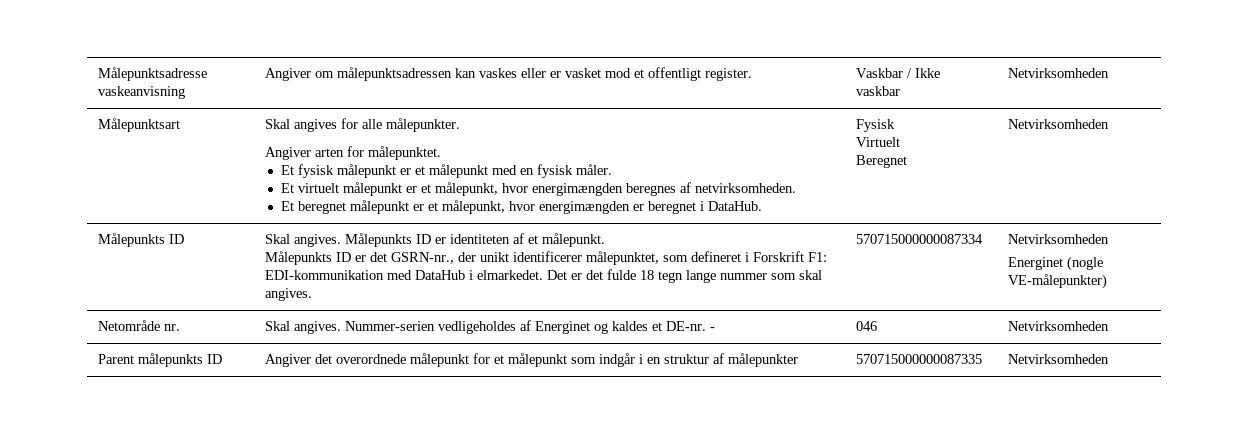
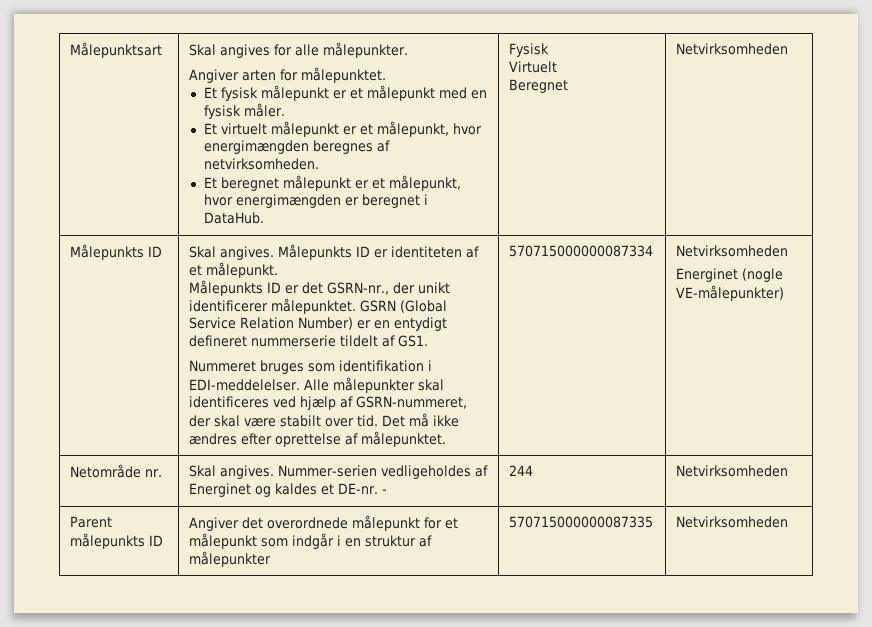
[98,67,208,81] [98,86,186,99] [265,67,753,81] [856,68,941,78] [856,86,901,96] [1008,68,1110,78] Målepunktsadresse vaskeanvisning | Angiver om målepunktsadressen kan vaskes eller er vasket mod et offentligt register. | Vaskbar / Ikke vaskbar | Netvirksomheden // -> (69, 50) none
[586,251,828,265] [265,269,823,283] [265,288,313,301] målepunktet, som defineret i Forskrift F1: EDI-kommunikation med DataHub i elmarkedet. Det er det fulde 18 tegn lange nummer som skal angives. -> [270,298,447,314] [188,317,447,331] [188,335,428,347] [188,360,432,374] [188,377,444,393] [188,396,467,410] [188,413,459,427] [188,431,446,447] målepunktet. GSRN (Global Service Relation Number) er en entydigt defineret nummerserie tildelt af GS1. // Nummeret bruges som identifikation i EDI-meddelelser. Alle målepunkter skal identificeres ved hjælp af GSRN-nummeret, der skal være stabilt over tid. Det må ikke ændres efter oprettelse af målepunktet.
[856,321,878,331] 046 -> [508,465,533,476] 244

